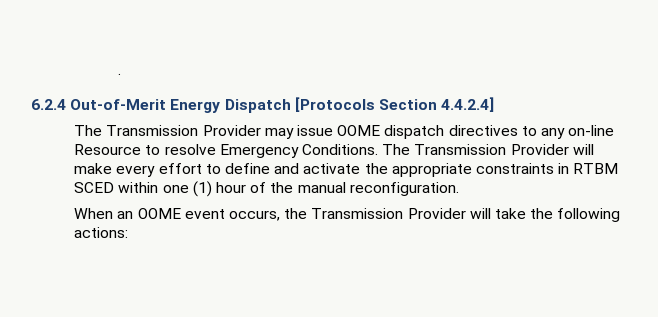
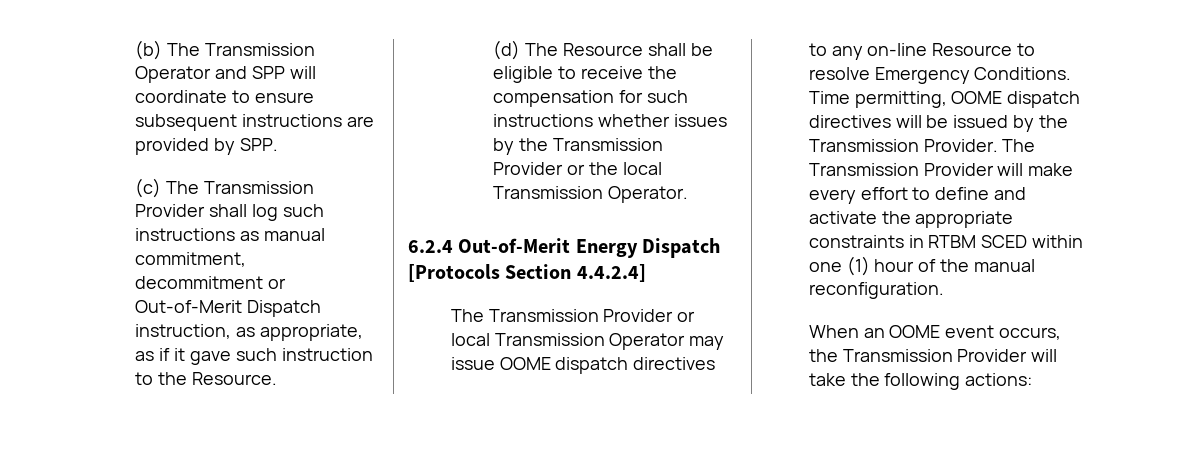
[117,73,121,75] . -> [135,40,316,60] [135,66,316,83] [135,90,315,103] [135,114,375,131] [135,138,279,155] [135,178,315,198] [135,204,324,221] [135,228,326,241] [135,252,247,267] [135,276,287,289] [135,300,322,317] [135,324,364,341] [135,348,373,365] [135,372,278,385] [493,40,713,60] [493,66,677,83] [493,90,689,107] [493,114,728,127] [493,138,664,155] [493,162,662,175] [493,186,689,203] (b) The Transmission Operator and SPP will coordinate to ensure subsequent instructions are provided by SPP. // (c) The Transmission Provider shall log such instructions as manual commitment, decommitment or Out-of-Merit Dispatch instruction, as appropriate, as if it gave such instruction to the Resource. // (d) The Resource shall be eligible to receive the compensation for such instructions whether issues by the Transmission Provider or the local Transmission Operator.
(261, 130) none -> [677,311,696,322] [450,333,686,350] or local Transmission Operator
(379, 149) none -> [808,91,1081,108] [808,115,1068,132] [808,139,998,152] Time permitting, OOME dispatch directives will be issued by the Transmission Provider.

